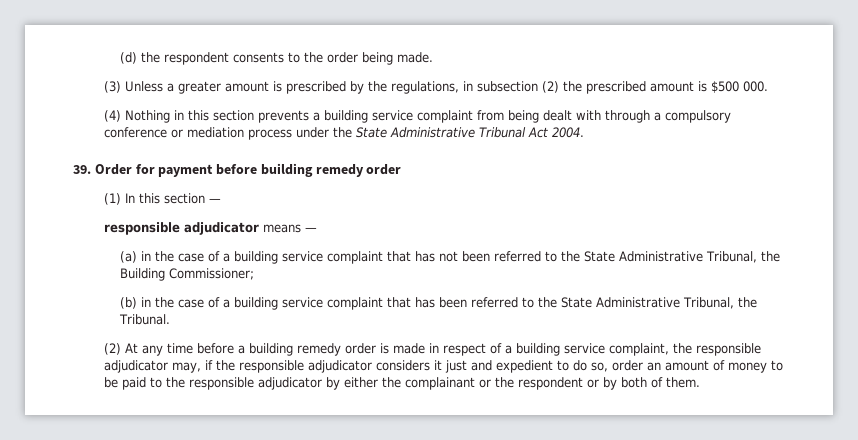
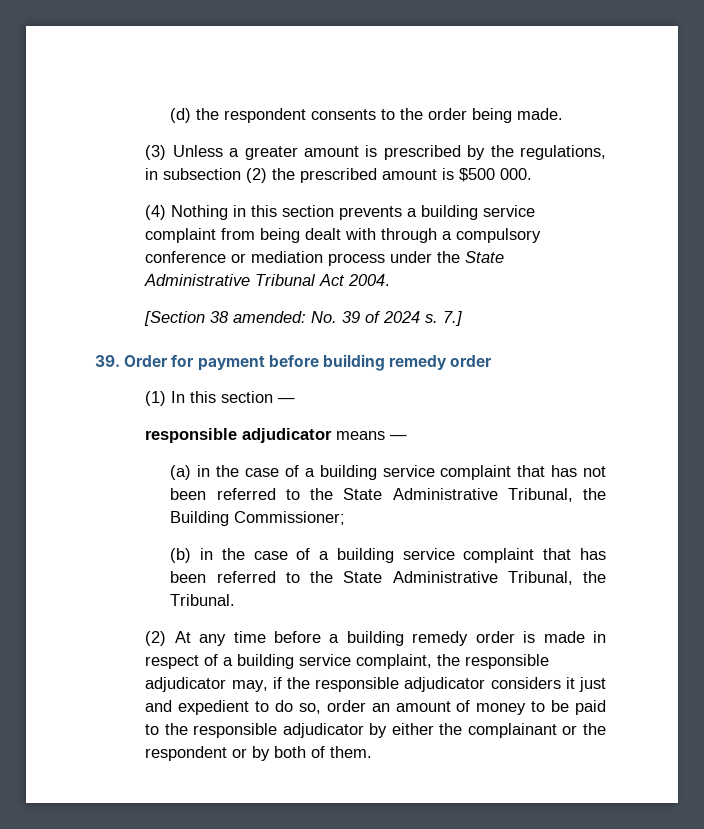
(585, 132) none -> [144,311,463,326] // [Section 38 amended: No. 39 of 2024 s. 7.]

